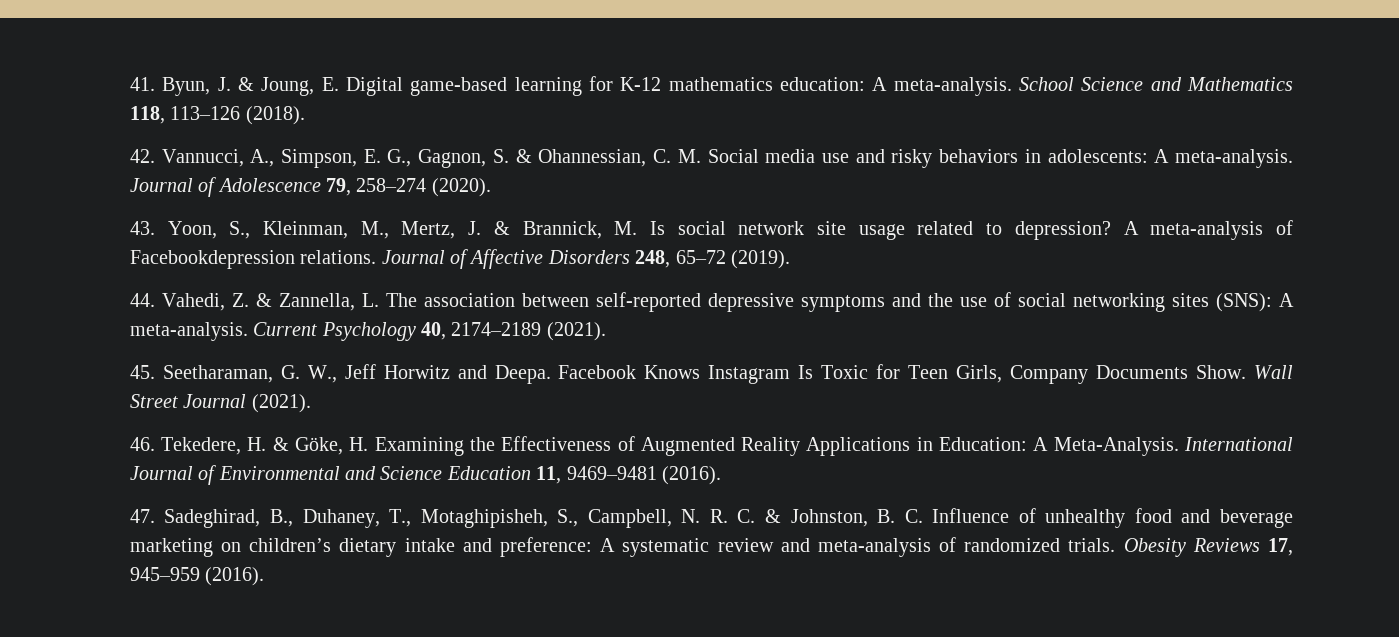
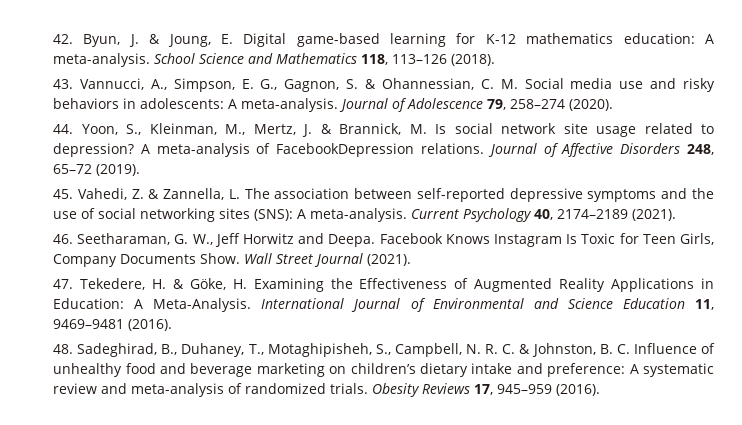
[129,77,155,91] 41. -> [53,34,74,44] 42.
[129,149,155,163] 42. -> [53,79,74,89] 43.
[129,221,155,235] 43. -> [53,124,74,134] 44.
[129,250,295,269] Facebookdepression -> [276,143,415,157] FacebookDepression
[129,293,155,307] 44. -> [53,189,74,199] 45.
[129,365,155,379] 45. -> [53,234,74,244] 46.
[129,437,155,451] 46. -> [53,279,74,289] 47.
[129,509,155,523] 47. -> [53,344,74,354] 48.

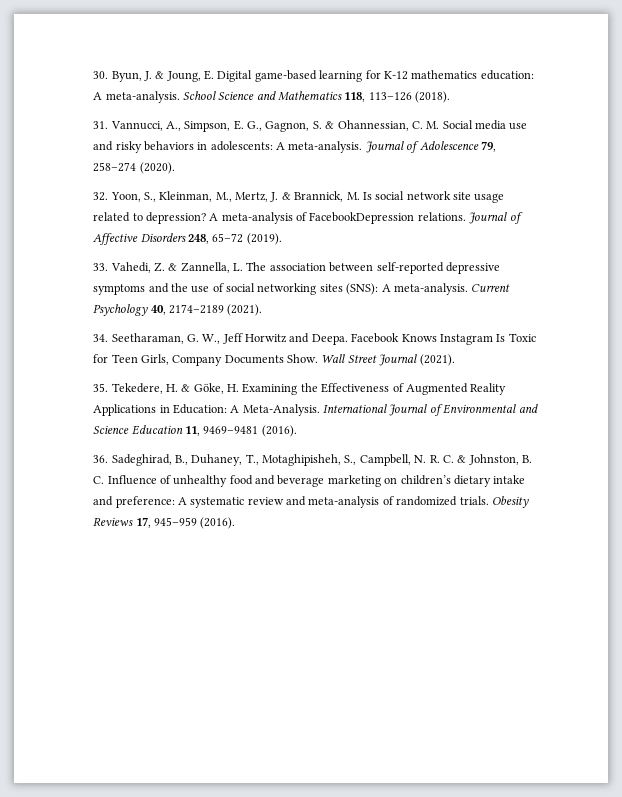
[53,34,74,44] 42. -> [93,71,109,79] 30.
[53,79,74,89] 43. -> [93,121,109,129] 31.
[53,124,74,134] 44. -> [93,192,109,201] 32.
[53,189,74,199] 45. -> [93,263,109,271] 33.
[53,234,74,244] 46. -> [93,334,109,342] 34.
[53,279,74,289] 47. -> [93,383,109,392] 35.
[53,344,74,354] 48. -> [93,455,109,463] 36.

